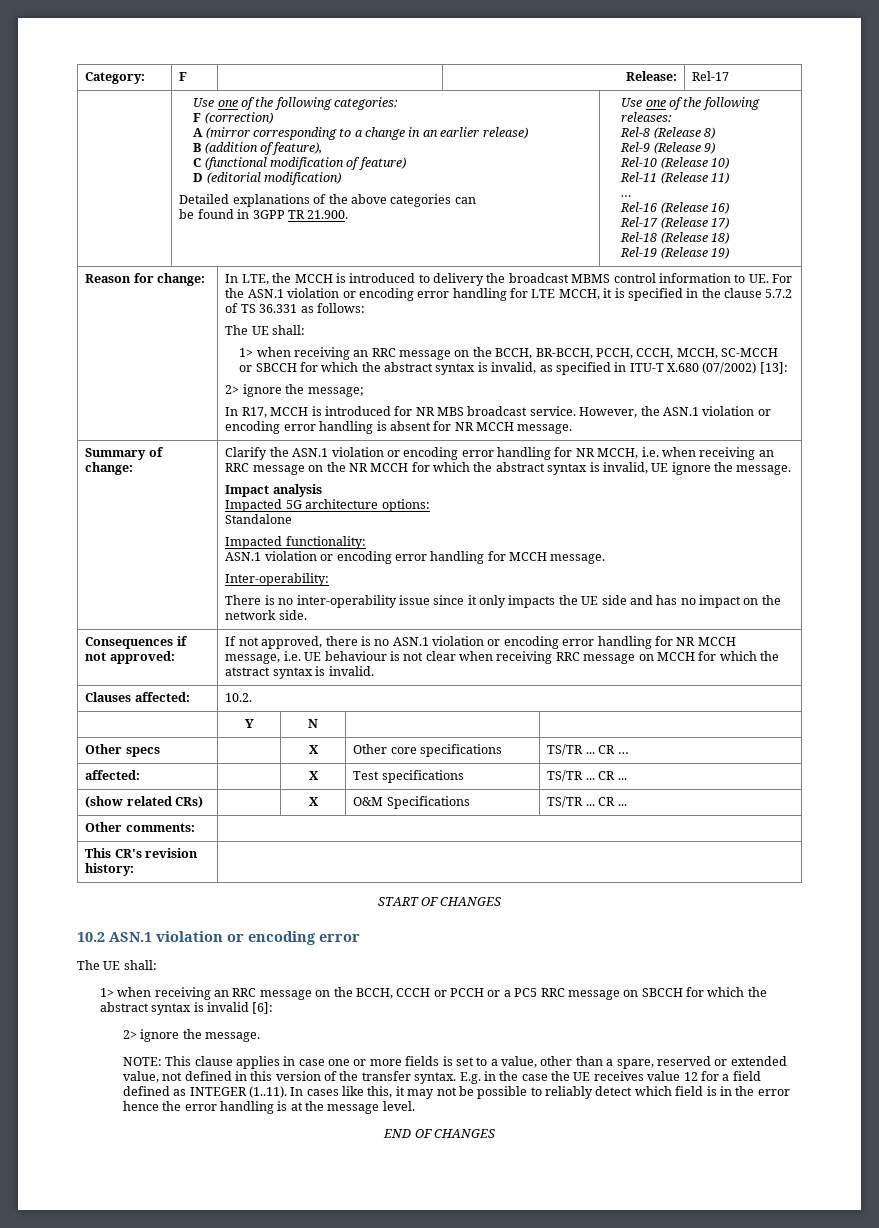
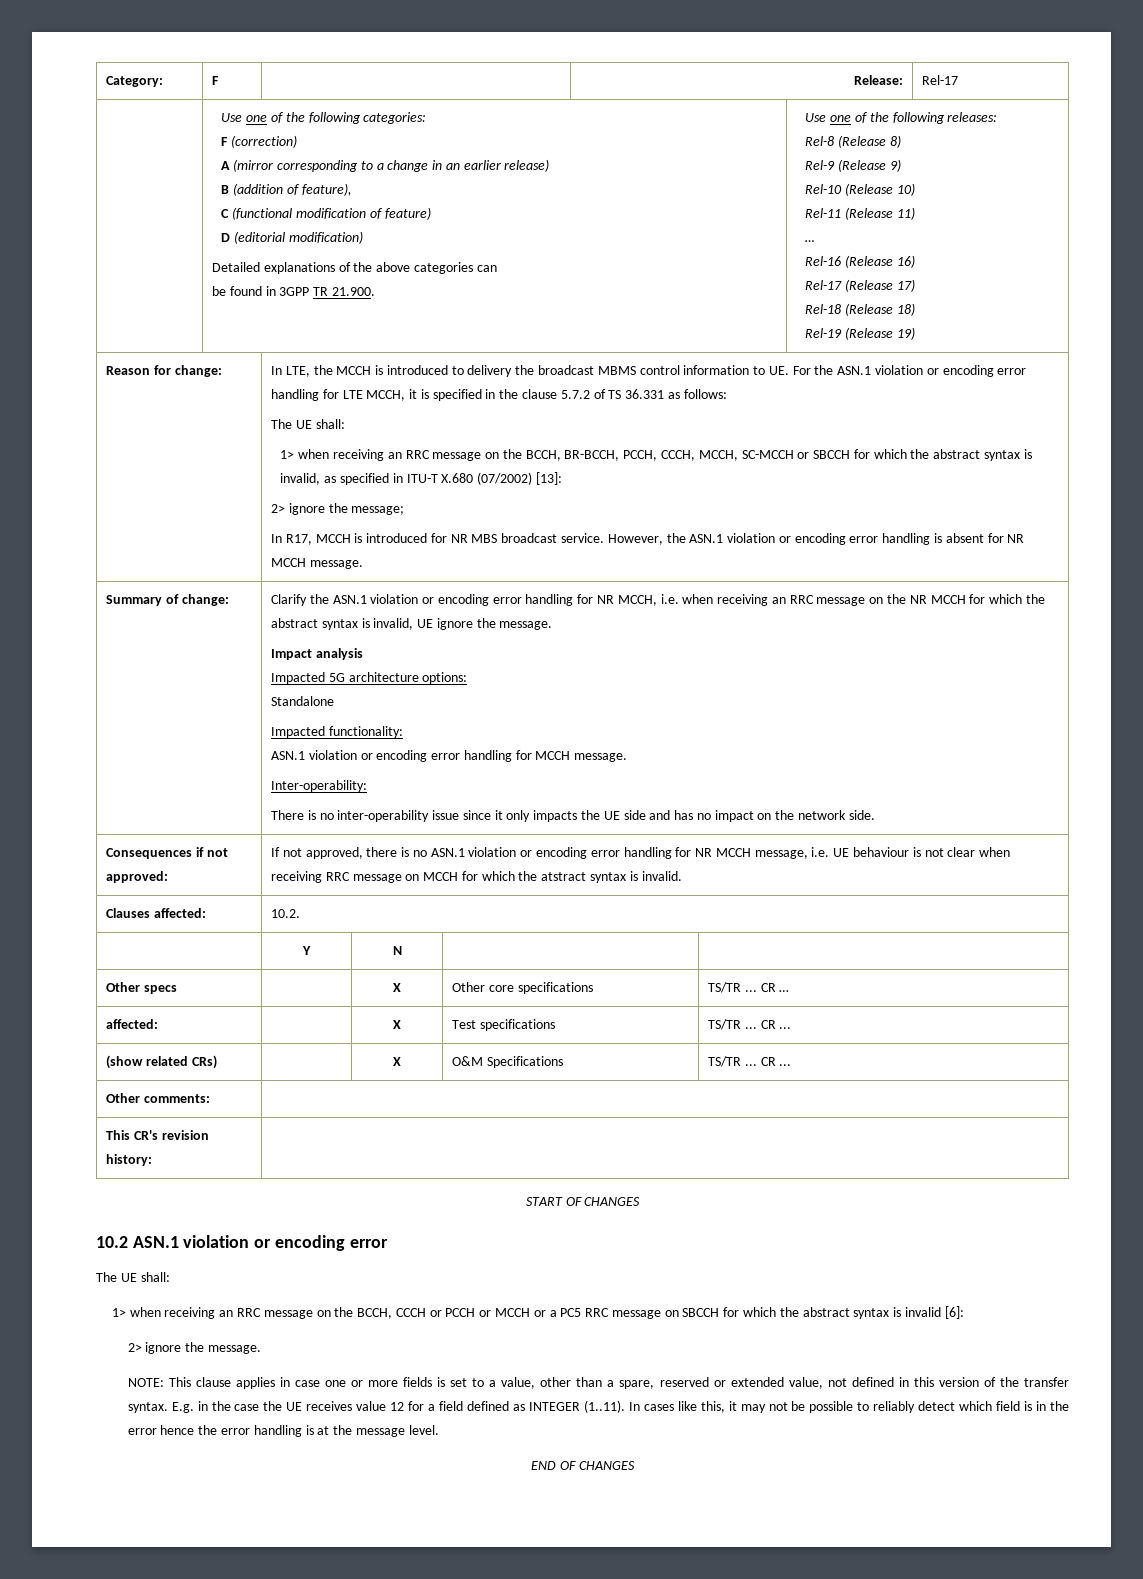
(501, 993) none -> [494,1308,546,1317] MCCH or

